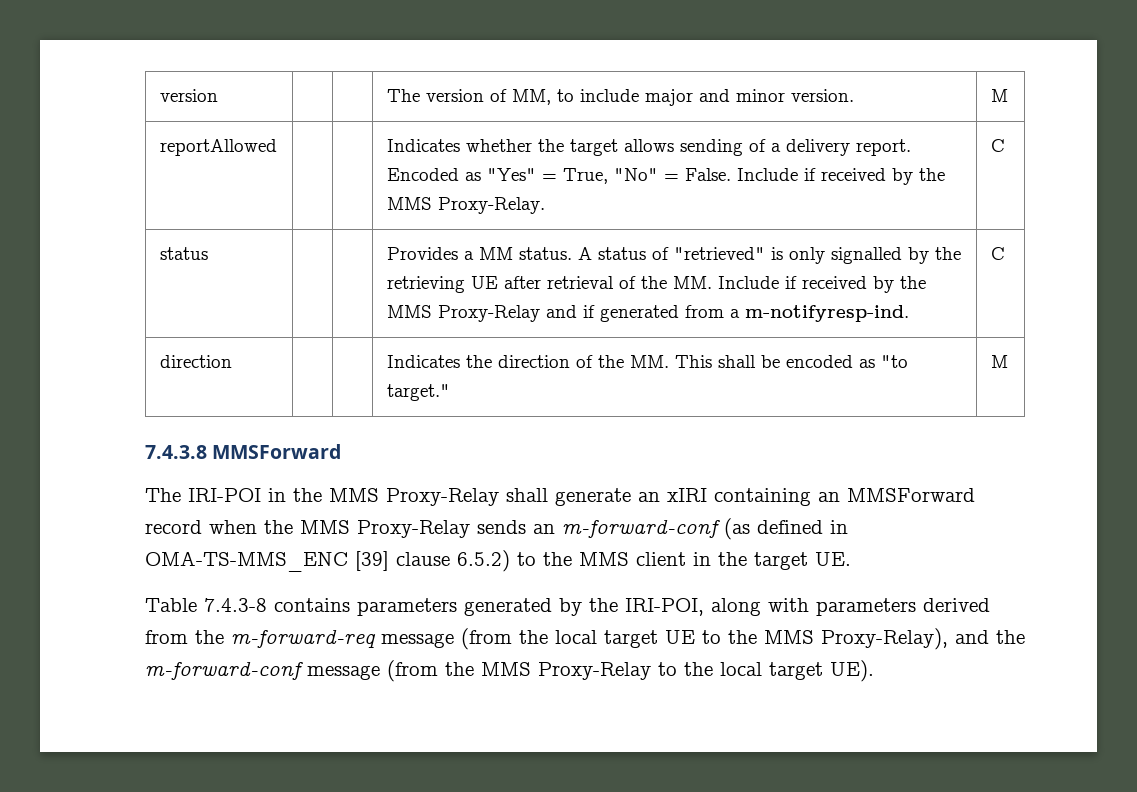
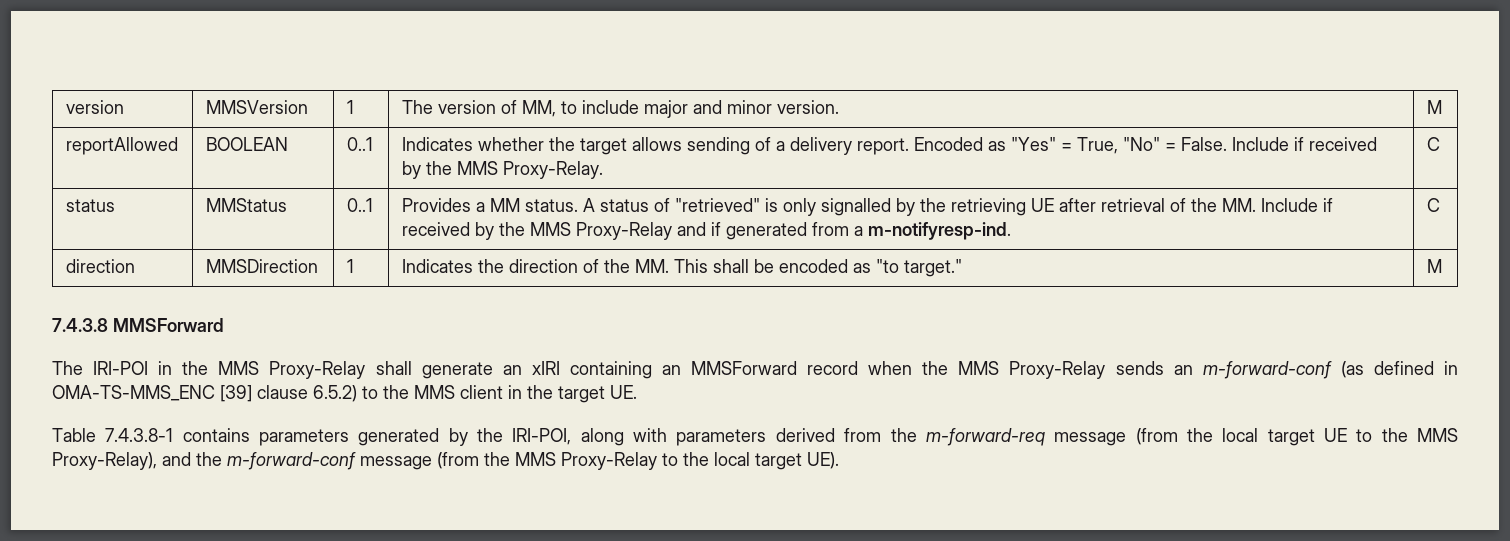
(218, 95) | -> [205,100,308,114] [346,100,354,114] MMSVersion | 1
(277, 147) | -> [205,137,288,151] [346,137,373,151] BOOLEAN | 0..1
(208, 253) | -> [205,198,287,212] [346,198,373,212] MMStatus | 0..1
(232, 361) | -> [205,259,318,273] [346,259,354,273] MMSDirection | 1
[204,598,267,612] 7.4.3-8 -> [105,428,174,442] 7.4.3.8-1

